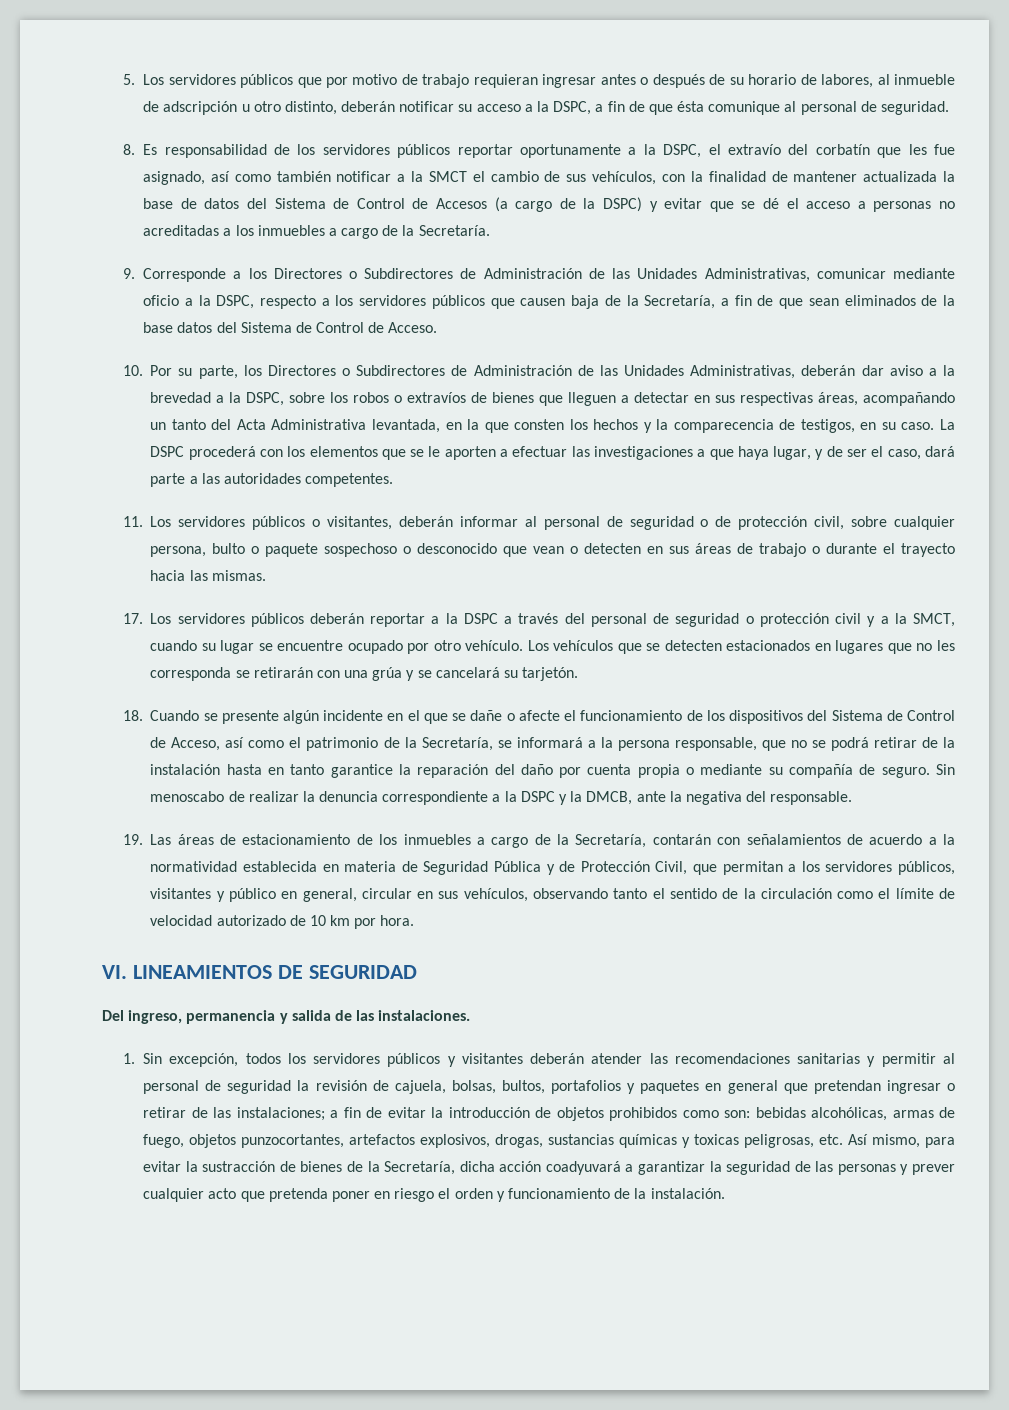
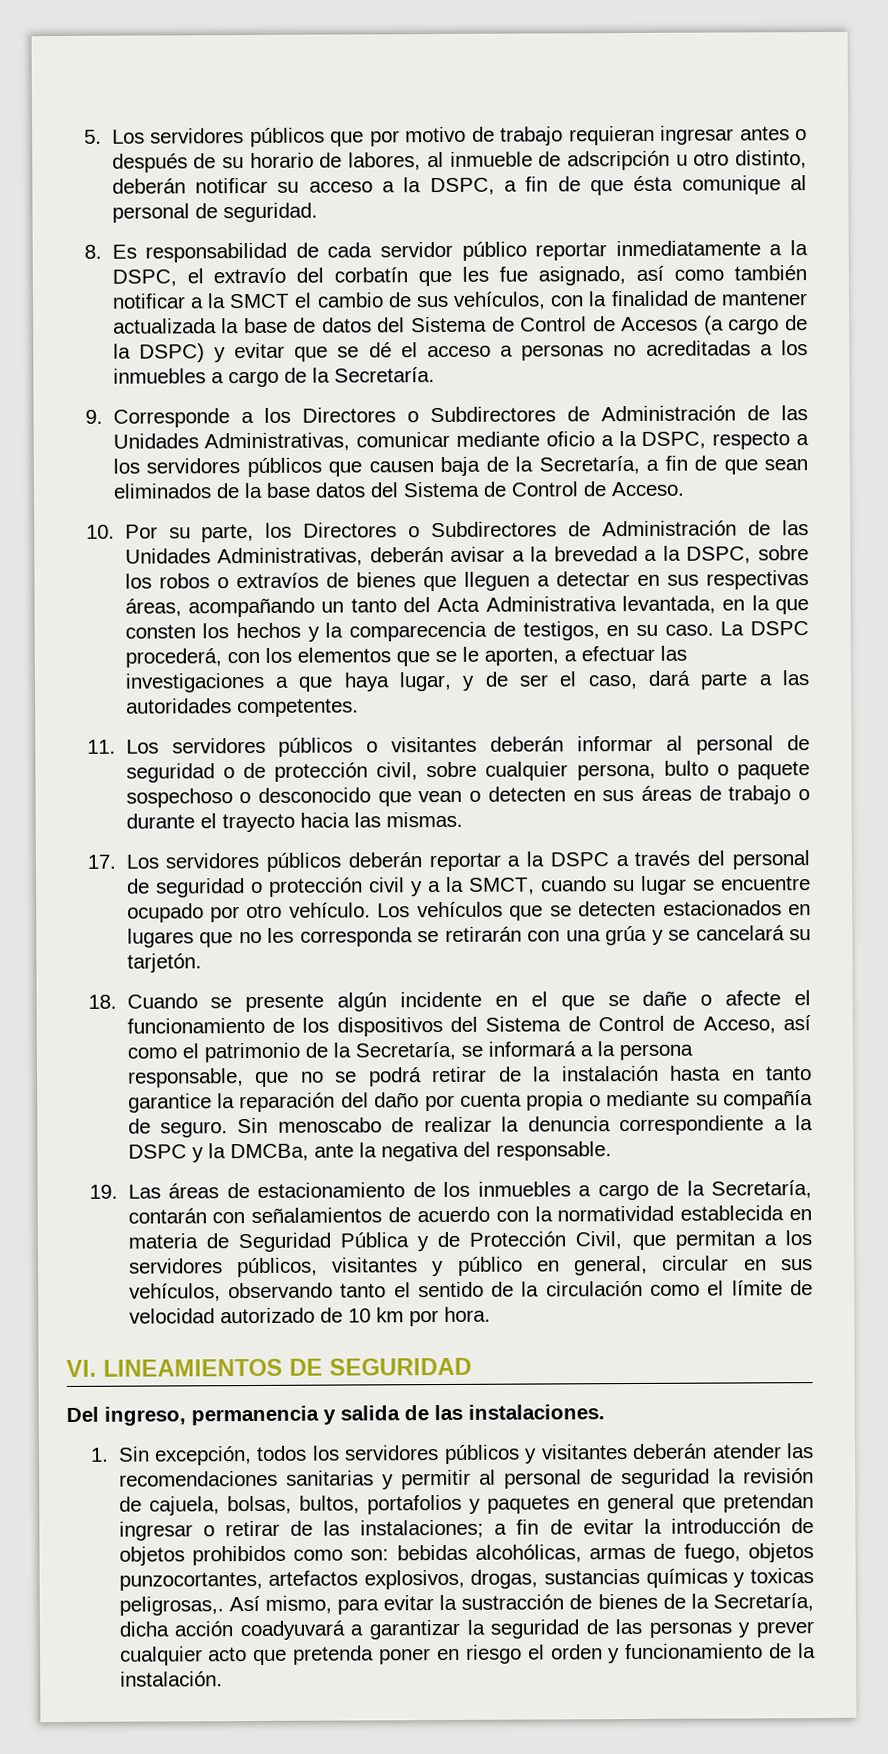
[297,144,621,158] los servidores públicos reportar oportunamente -> [327,240,761,261] cada servidor público reportar inmediatamente
[861,365,923,376] dar aviso -> [450,546,506,562] avisar
[188,446,256,460] procederá -> [124,648,222,668] procederá,
[444,446,496,460] aporten -> [483,647,559,666] aporten,
[326,516,392,530] visitantes, -> [391,736,478,753] visitantes
[586,791,633,805] DMCB, -> [229,1143,309,1162] DMCBa,
[928,837,937,845] a -> [495,1210,529,1222] con
[744,1134,844,1148] peligrosas, etc. -> [118,1596,224,1616] peligrosas,.

